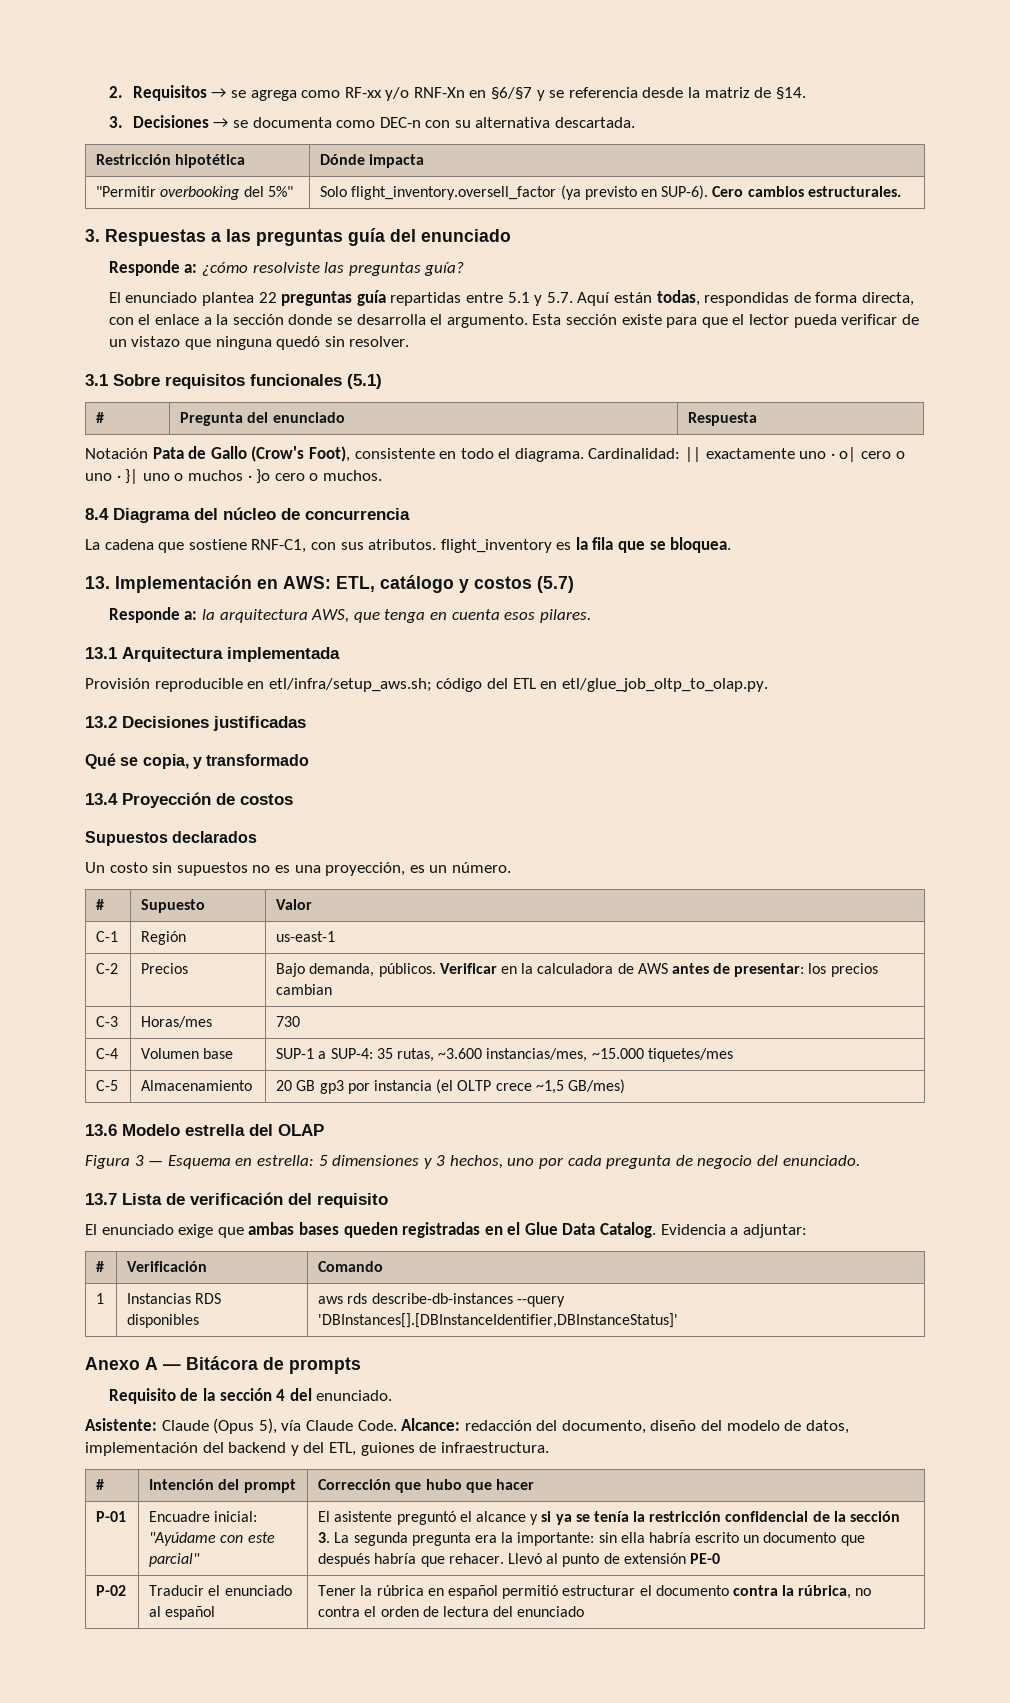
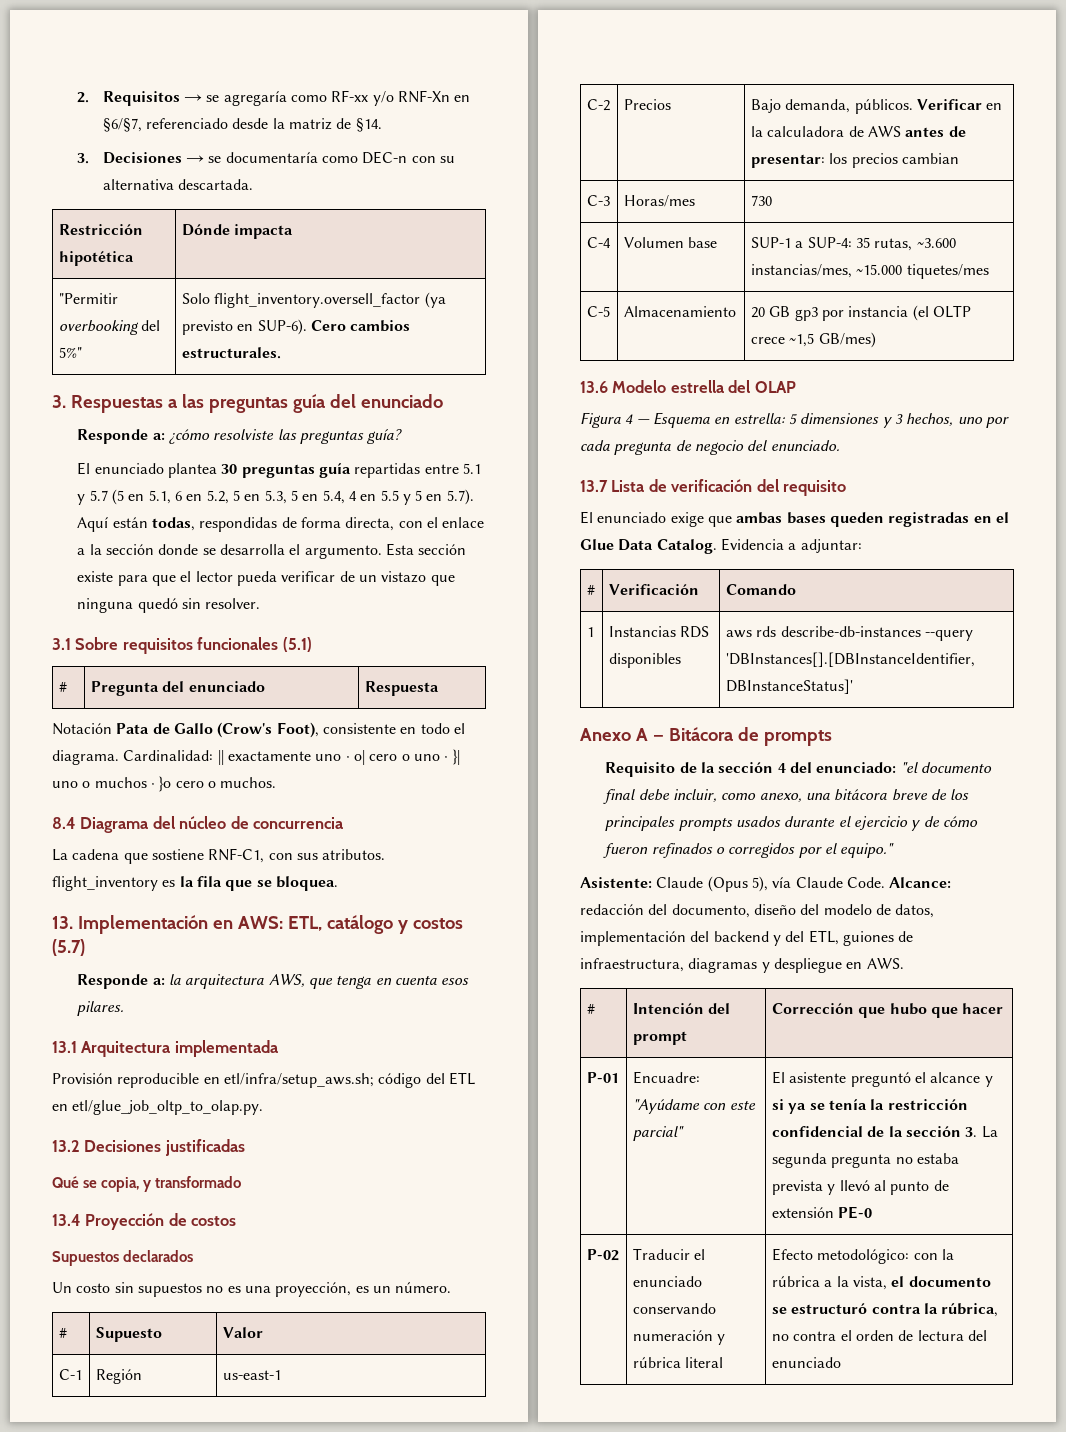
[250,90,297,101] agrega -> [223,91,287,106] agregaría
[491,87,638,101] §6/§7 y se referencia -> [102,118,229,132] §6/§7, referenciado
[252,117,332,128] documenta -> [225,152,318,163] documentaría
[258,292,277,303] 22 -> [221,464,238,474] 30
[546,292,573,303] 5.7. -> [89,489,474,505] 5.7 (5 en 5.1, 6 en 5.2, 5 en 5.3, 5 en 5.4, 4 en 5.5 y 5 en 5.7).
[134,1155,144,1166] 3 -> [625,414,634,424] 4
[316,1390,393,1401] enunciado. -> [816,762,992,773] [603,789,970,804] [605,816,978,831] [603,843,895,858] enunciado: "el documento final debe incluir, como anexo, una bitácora breve de los principales prompts usados durante el ejercicio y de cómo fueron refinados o corregidos por el equipo."
[440,1442,549,1453] infraestructura. -> [580,958,904,973] infraestructura, diagramas y despliegue en AWS.
[149,1511,258,1522] Encuadre inicial: -> [632,1071,700,1084] Encuadre:
[474,1532,865,1546] [318,1553,542,1567] era la importante: sin ella habría escrito un documento que después habría que rehacer. Llevó -> [895,1153,959,1164] [771,1180,870,1195] no estaba prevista y llevó
[149,1606,216,1620] [318,1585,729,1599] al español | Tener la rúbrica en español permitió estructurar el documento -> [632,1303,716,1314] [632,1330,726,1345] [632,1357,724,1368] [771,1248,954,1264] [771,1276,991,1290] [771,1303,868,1314] conservando numeración y rúbrica literal | Efecto metodológico: con la rúbrica a la vista, el documento se estructuró

